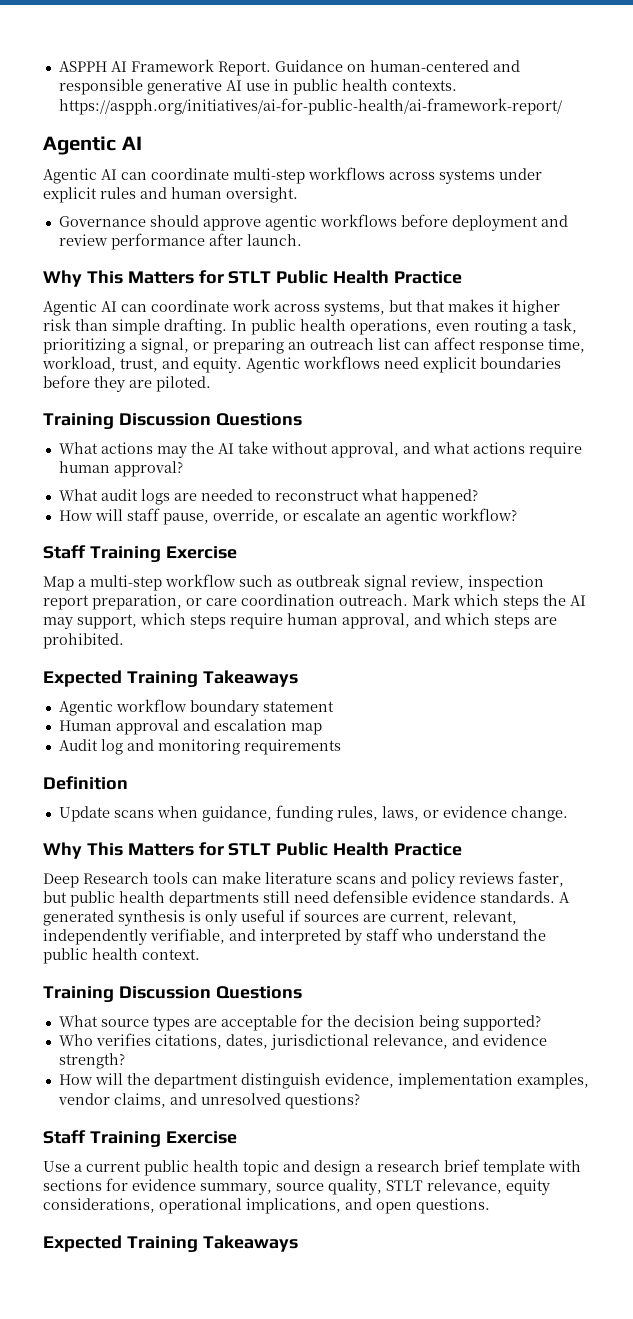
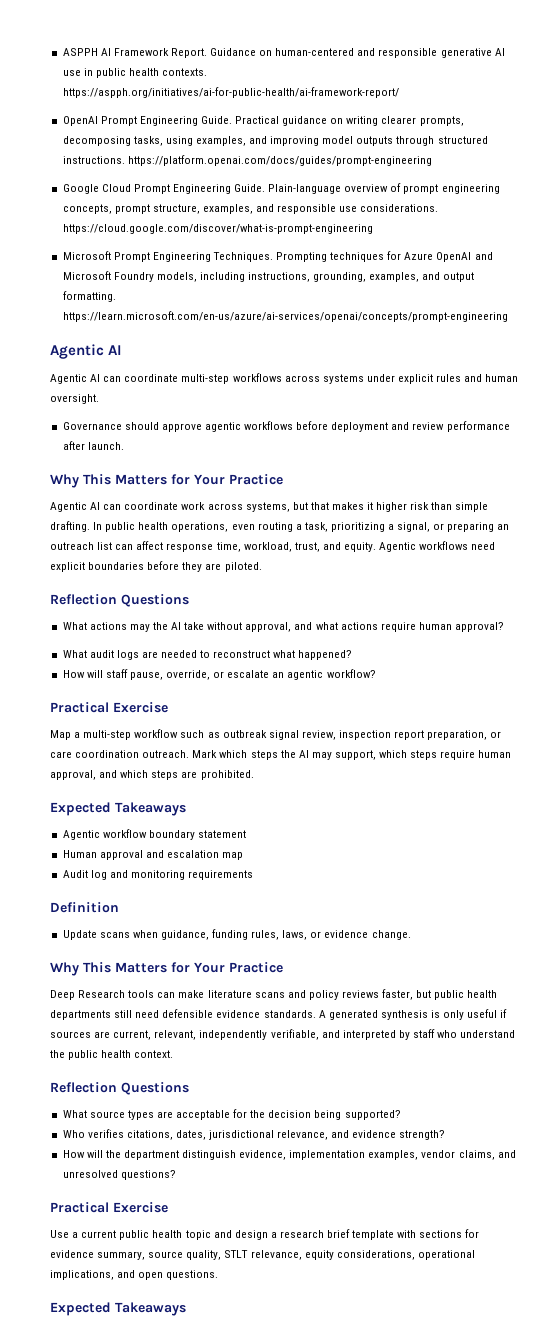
(562, 106) none -> [62,116,464,126] [62,136,488,146] [62,155,432,166] [62,183,500,194] [62,204,439,214] [62,224,373,234] [62,251,493,262] [62,271,475,282] [62,291,116,302] [62,311,508,322] // OpenAI Prompt Engineering Guide. Practical guidance on writing clearer prompts, decomposing tasks, using examples, and improving model outputs through structured instructions. https://platform.openai.com/docs/guides/prompt-engineering // Google Cloud Prompt Engineering Guide. Plain-language overview of prompt engineering concepts, prompt structure, examples, and responsible use considerations. https://cloud.google.com/discover/what-is-prompt-engineering // Microsoft Prompt Engineering Techniques. Prompting techniques for Azure OpenAI and Microsoft Foundry models, including instructions, grounding, examples, and output formatting. https://learn.microsoft.com/en-us/azure/ai-services/openai/concepts/prompt-engineering
[228,270,390,284] STLT Public Health -> [194,474,225,485] Your
[43,413,211,429] Training Discussion -> [50,594,117,605] Reflection
[43,545,161,562] Staff Training -> [50,702,109,713] Practical
[126,671,198,687] Training -> (111, 809) none
[228,842,390,856] STLT Public Health -> [194,962,225,973] Your
[43,986,211,1002] Training Discussion -> [50,1082,117,1093] Reflection
[43,1130,161,1147] Staff Training -> [50,1202,109,1213] Practical
[126,1236,198,1252] Training -> (111, 1309) none

